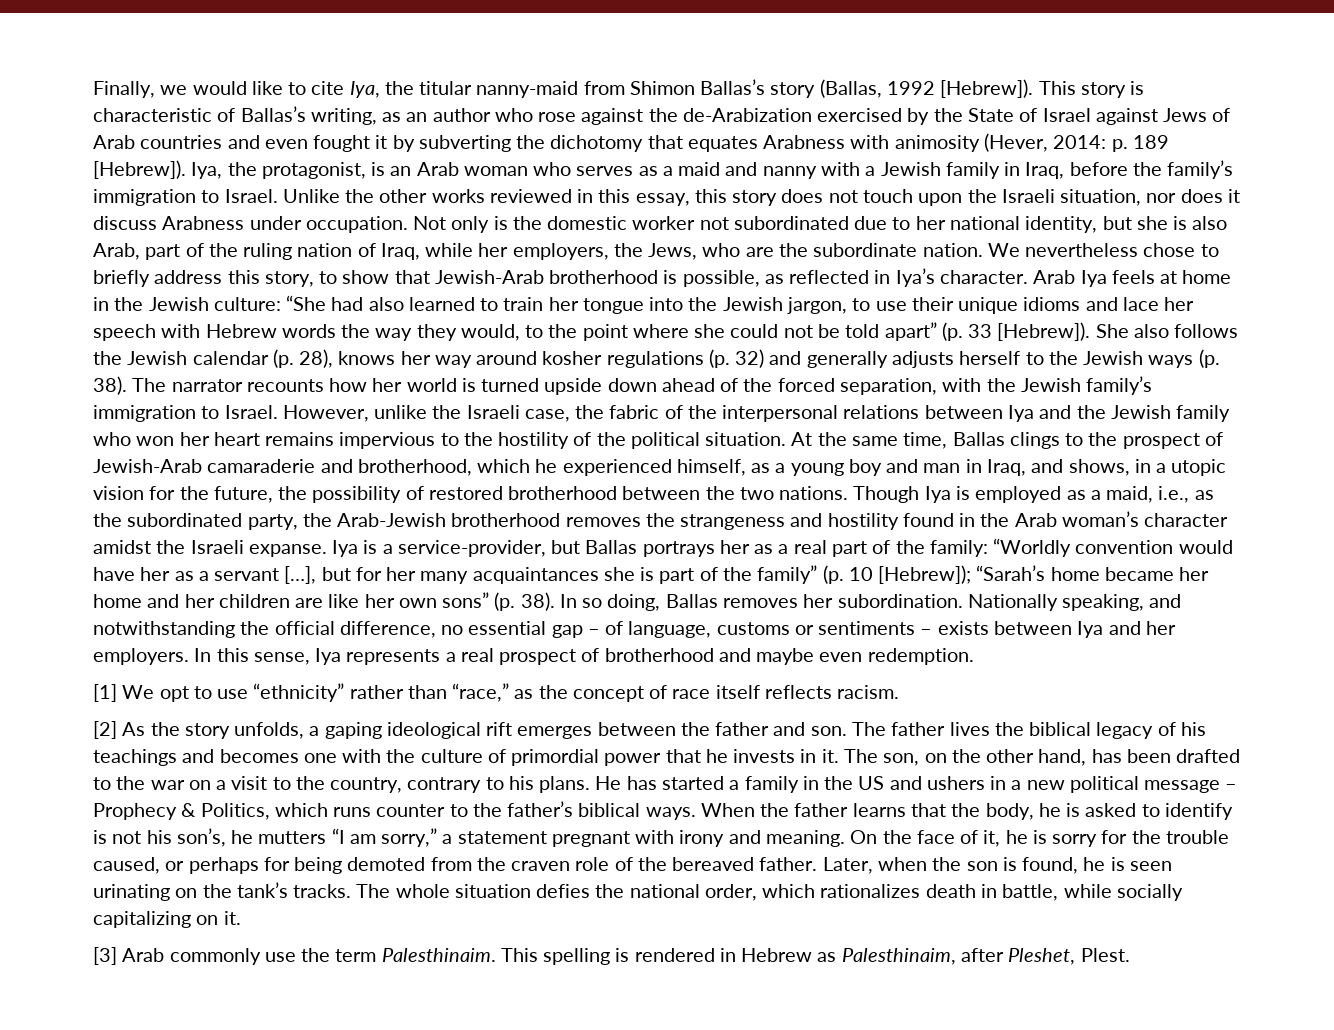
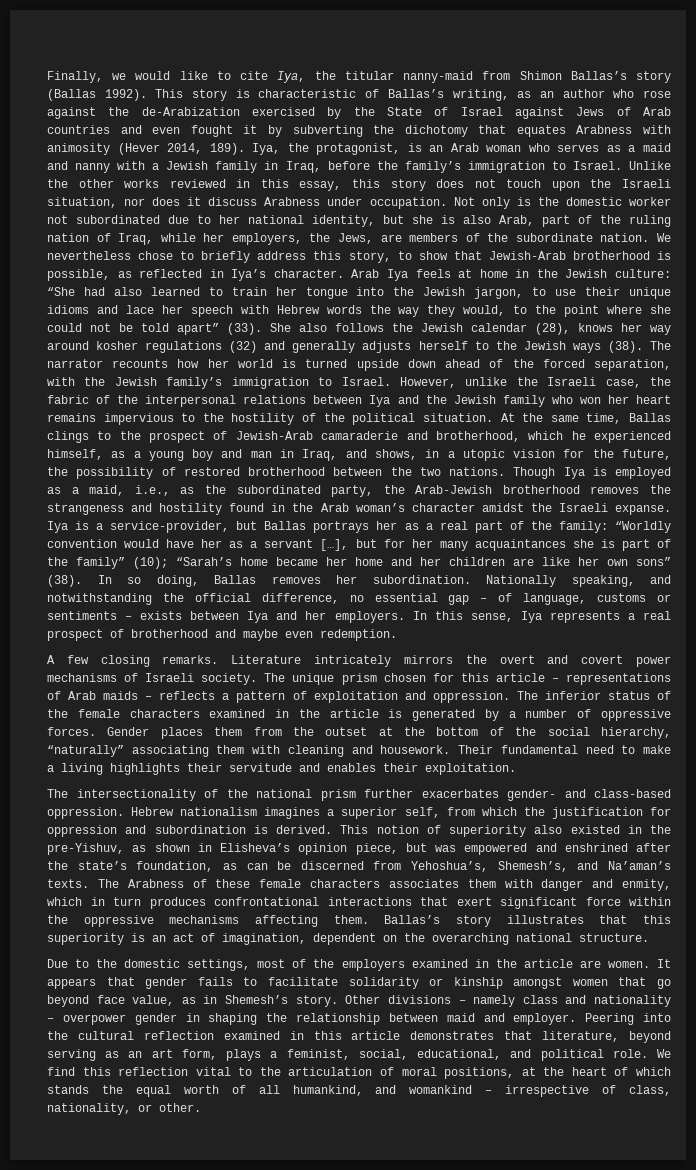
[819,79,1034,98] (Ballas, 1992 [Hebrew]). -> [47,89,147,101] (Ballas 1992).
[983,133,1169,152] [93,160,186,179] (Hever, 2014: p. 189 [Hebrew]). -> [117,143,245,155] (Hever 2014, 189).
[702,243,774,257] who are -> [380,233,480,242] are members of
[941,322,1091,341] (p. 33 [Hebrew]). -> [227,323,262,335] (33).
[272,349,334,368] (p. 28), -> [535,323,570,335] (28),
[708,349,765,368] (p. 32) -> [229,341,258,353] (32)
[1198,349,1220,368] [93,376,127,395] (p. 38). -> [607,341,643,353] (38).
[822,565,972,584] (p. 10 [Hebrew]); -> [133,557,168,569] (10);
[494,592,555,611] (p. 38). -> [47,575,82,587] (38).
[93,683,900,702] [93,721,1206,739] [93,749,1241,766] [93,776,1238,793] [93,801,1233,820] [93,828,1229,847] [93,857,1172,874] [93,882,1183,901] [93,911,241,928] [93,947,1130,965] [1] We opt to use “ethnicity” rather than “race,” as the concept of race itself reflects racism. // [2] As the story unfolds, a gaping ideological rift emerges between the father and son. The father lives the biblical legacy of his teachings and becomes one with the culture of primordial power that he invests in it. The son, on the other hand, has been drafted to the war on a visit to the country, contrary to his plans. He has started a family in the US and ushers in a new political message – Prophecy & Politics, which runs counter to the father’s biblical ways. When the father learns that the body, he is asked to identify is not his son’s, he mutters “I am sorry,” a statement pregnant with irony and meaning. On the face of it, he is sorry for the trouble caused, or perhaps for being demoted from the craven role of the bereaved father. Later, when the son is found, he is seen urinating on the tank’s tracks. The whole situation defies the national order, which rationalizes death in battle, while socially capitalizing on it. // [3] Arab commonly use the term Palesthinaim. This spelling is rendered in Hebrew as Palesthinaim, after Pleshet, Plest. -> [47,655,671,667] [47,673,671,685] [47,691,671,703] [47,709,671,721] [47,727,671,739] [47,745,672,757] [47,763,516,775] [47,789,671,801] [47,807,671,819] [47,825,671,837] [47,843,671,855] [47,861,671,872] [47,879,671,891] [47,897,671,909] [47,915,671,927] [47,933,649,945] [47,959,672,971] [47,977,672,989] [47,995,672,1007] [47,1013,671,1025] [47,1031,671,1043] [47,1049,671,1061] [47,1067,671,1079] [47,1085,671,1097] [47,1103,201,1115] A few closing remarks. Literature intricately mirrors the overt and covert power mechanisms of Israeli society. The unique prism chosen for this article – representations of Arab maids – reflects a pattern of exploitation and oppression. The inferior status of the female characters examined in the article is generated by a number of oppressive forces. Gender places them from the outset at the bottom of the social hierarchy, “naturally” associating them with cleaning and housework. Their fundamental need to make a living highlights their servitude and enables their exploitation. // The intersectionality of the national prism further exacerbates gender- and class-based oppression. Hebrew nationalism imagines a superior self, from which the justification for oppression and subordination is derived. This notion of superiority also existed in the pre-Yishuv, as shown in Elisheva’s opinion piece, but was empowered and enshrined after the state’s foundation, as can be discerned from Yehoshua’s, Shemesh’s, and Na’aman’s texts. The Arabness of these female characters associates them with danger and enmity, which in turn produces confrontational interactions that exert significant force within the oppressive mechanisms affecting them. Ballas’s story illustrates that this superiority is an act of imagination, dependent on the overarching national structure. // Due to the domestic settings, most of the employers examined in the article are women. It appears that gender fails to facilitate solidarity or kinship amongst women that go beyond face value, as in Shemesh’s story. Other divisions – namely class and nationality – overpower gender in shaping the relationship between maid and employer. Peering into the cultural reflection examined in this article demonstrates that literature, beyond serving as an art form, plays a feminist, social, educational, and political role. We find this reflection vital to the articulation of moral positions, at the heart of which stands the equal worth of all humankind, and womankind – irrespective of class, nationality, or other.

